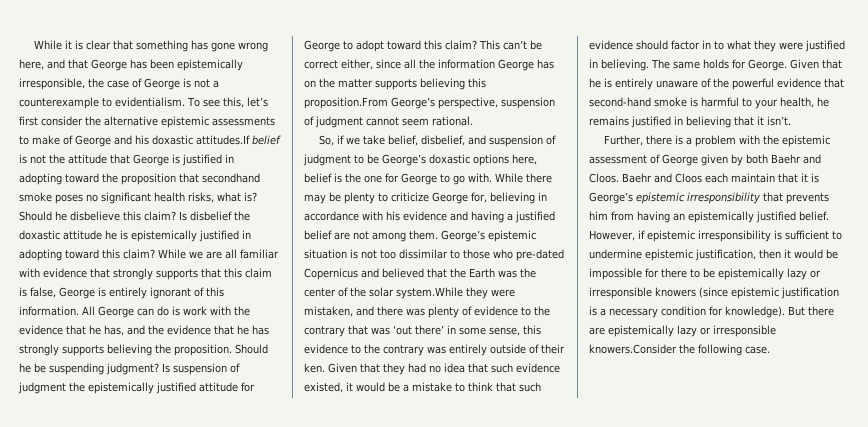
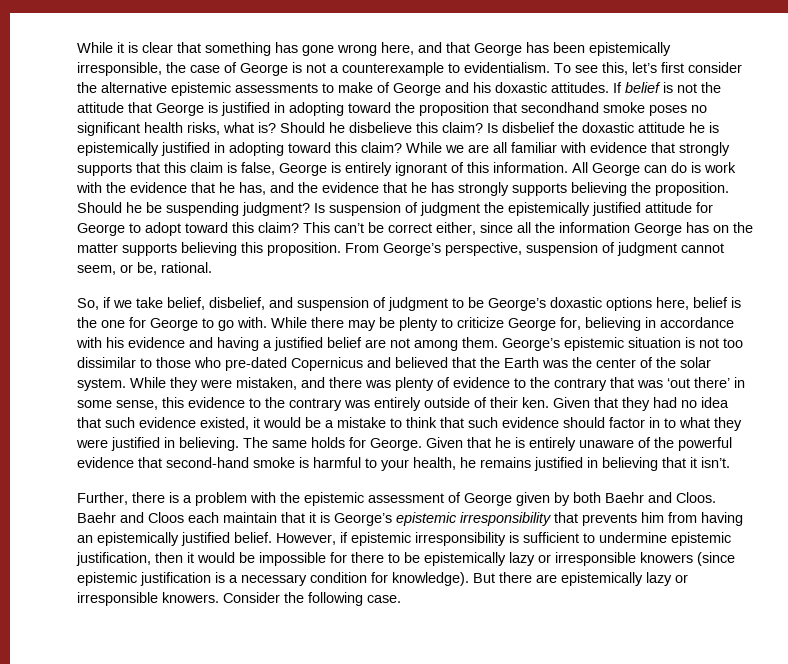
[196,135,250,145] attitudes.If -> [551,82,622,93] attitudes. If
[304,97,388,109] proposition.From -> [267,242,379,256] proposition. From
[402,118,429,126] seem -> [77,262,157,275] seem, or be,
[396,287,463,299] system.While -> [77,377,166,391] system. While
[589,344,677,354] knowers.Consider -> [162,592,280,603] knowers. Consider

